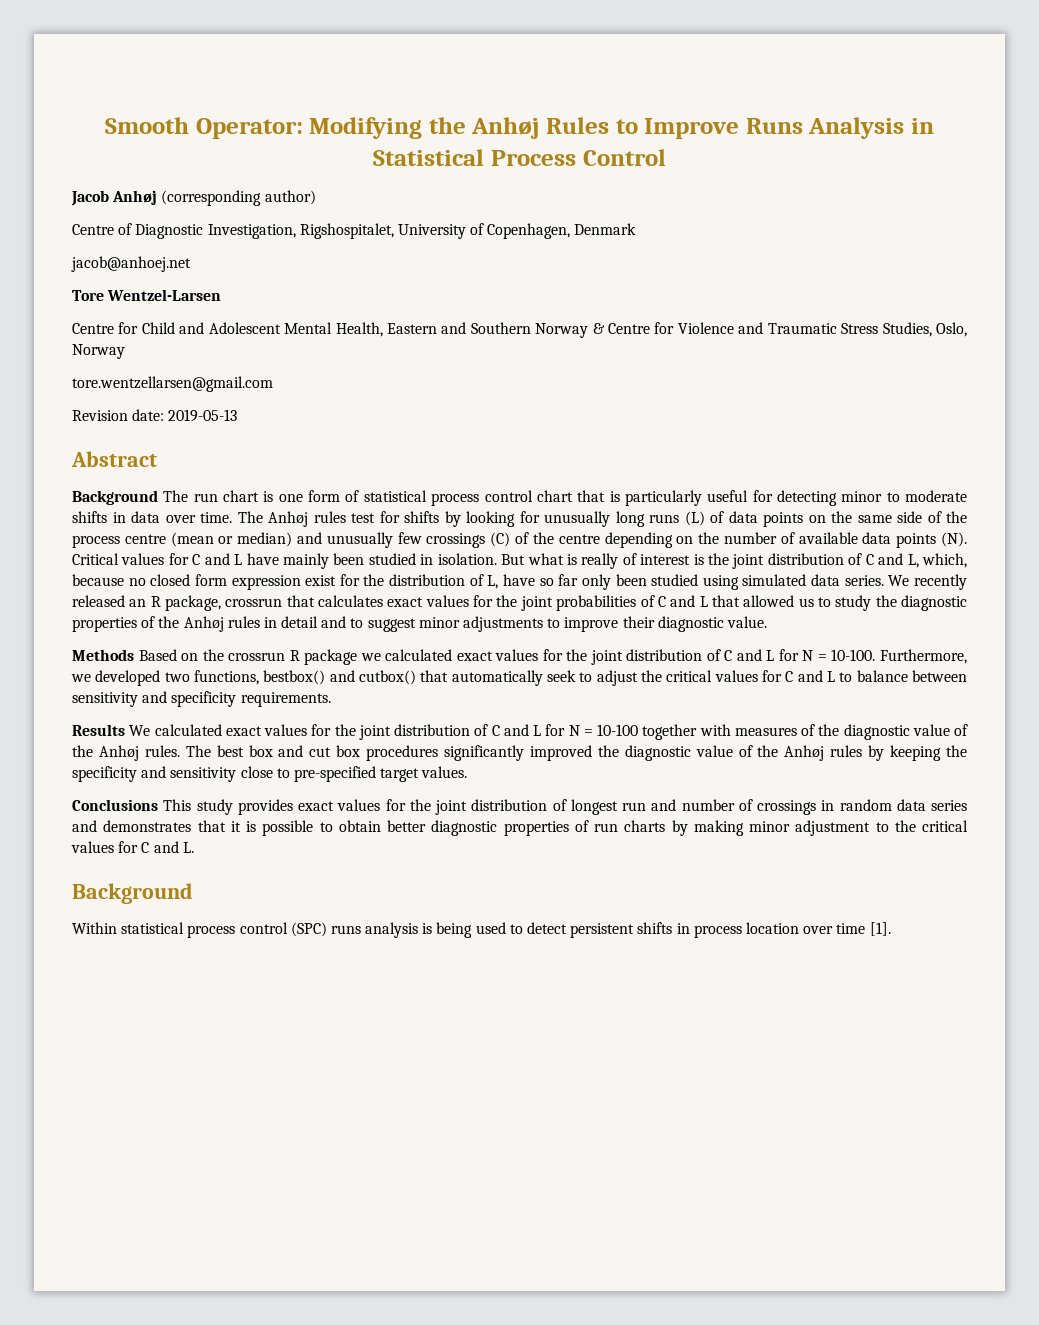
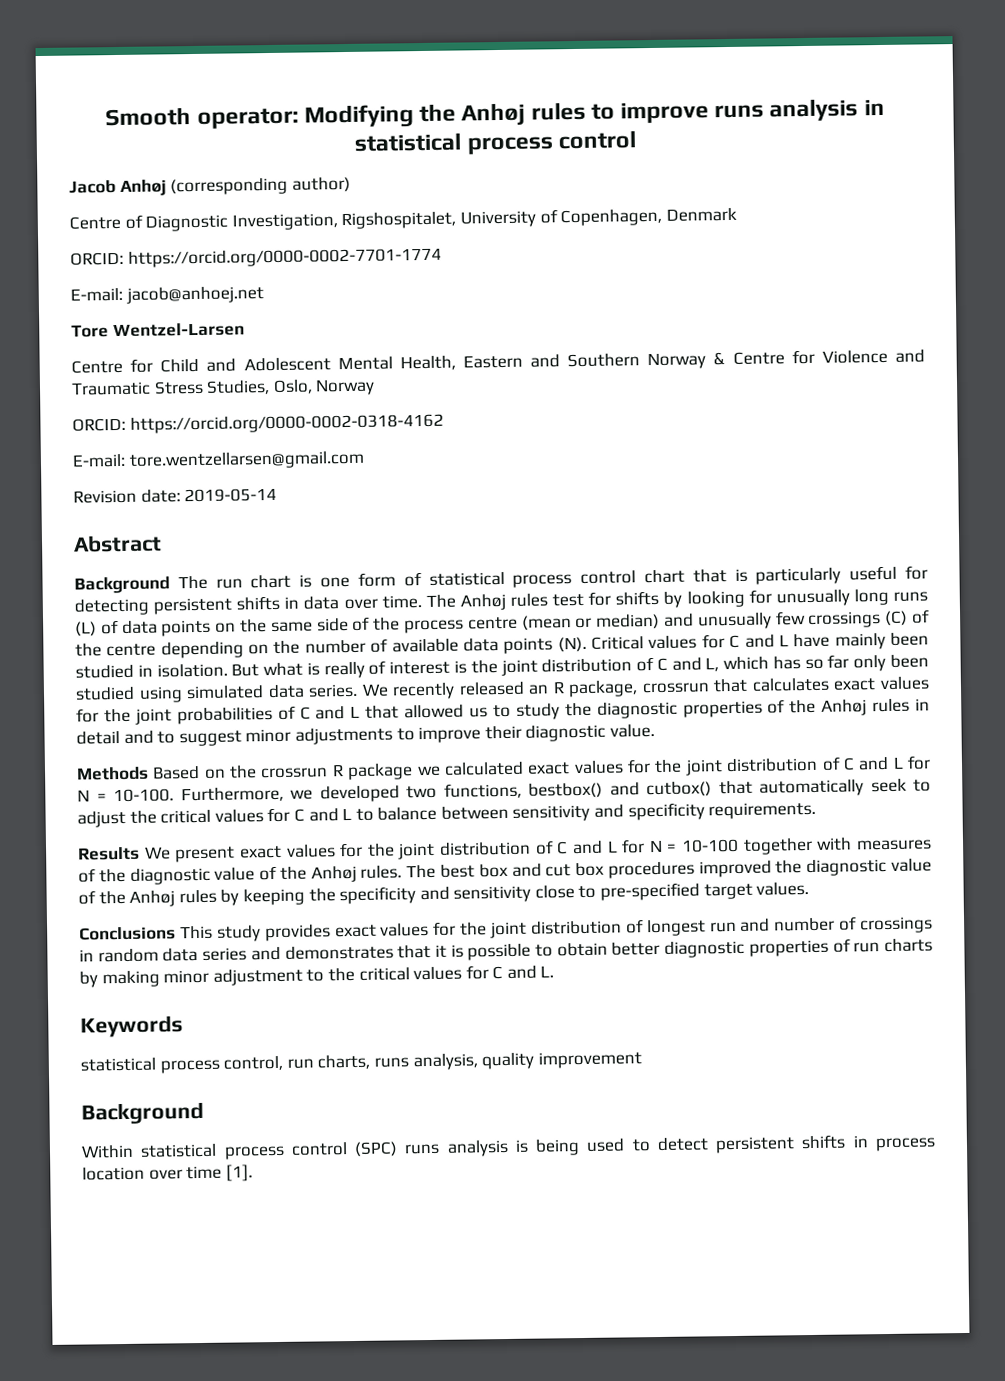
[195,118,303,139] Operator: -> [196,107,299,129] operator:
[546,117,935,139] [373,149,666,166] Rules to Improve Runs Analysis in Statistical Process Control -> [530,98,885,124] [354,130,636,155] rules to improve runs analysis in statistical process control
(637, 229) none -> [70,247,442,268] [70,287,123,302] ORCID: https://orcid.org/0000-0002-7701-1774 // E-mail:
(125, 351) none -> [72,413,444,434] [72,453,126,468] ORCID: https://orcid.org/0000-0002-0318-4162 // E-mail:
[168,409,238,422] 2019-05-13 -> [184,487,278,503] 2019-05-14
[841,490,968,502] minor to moderate -> [153,597,233,615] persistent
[921,553,967,568] [72,574,535,590] which, because no closed form expression exist for the distribution of L, have -> [723,656,801,671] which has
[154,724,222,736] calculated -> [175,846,236,863] present
[444,745,525,761] significantly -> (695, 870) none
(194, 847) none -> [80,1015,183,1038] [80,1051,642,1074] // Keywords // statistical process control, run charts, runs analysis, quality improvement

